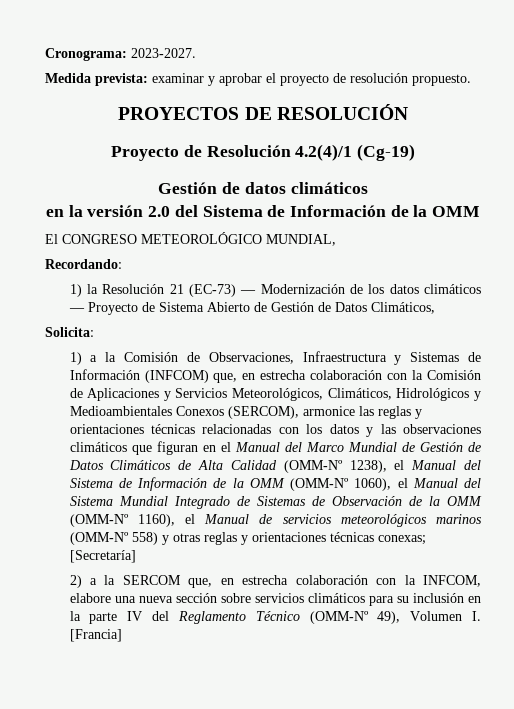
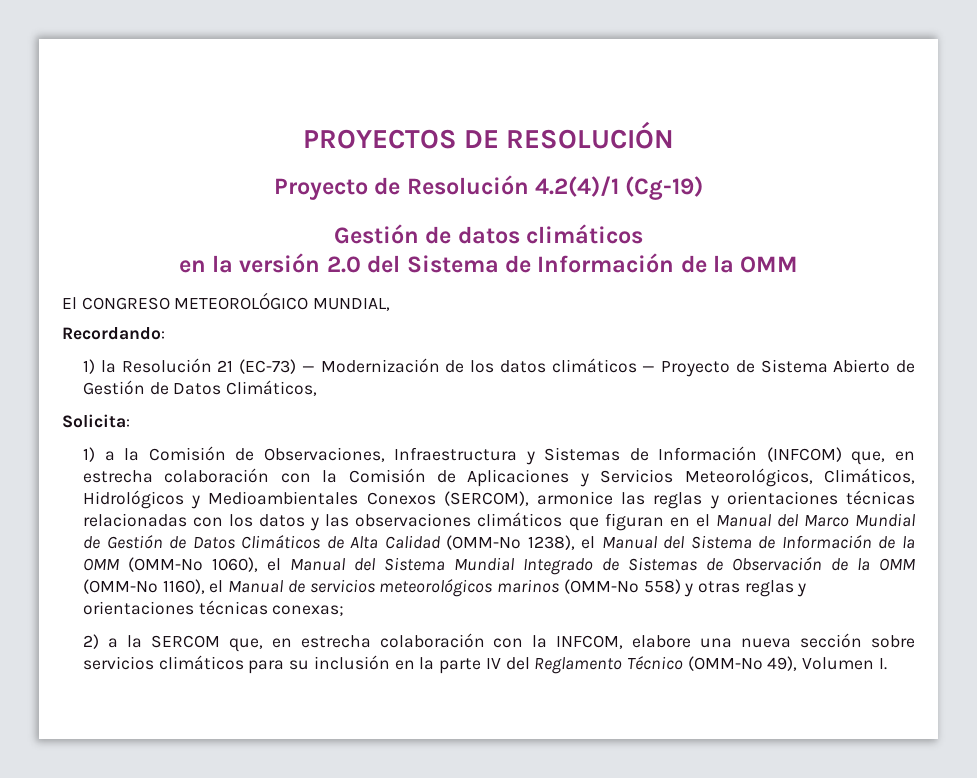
[45,48,196,61] [45,73,471,86] Cronograma: 2023-2027. // Medida prevista: examinar y aprobar el proyecto de resolución propuesto. // -> (302, 139) none
[69,550,136,563] [Secretaría] -> (345, 610) none
[69,629,122,642] [Francia] -> (887, 664) none

